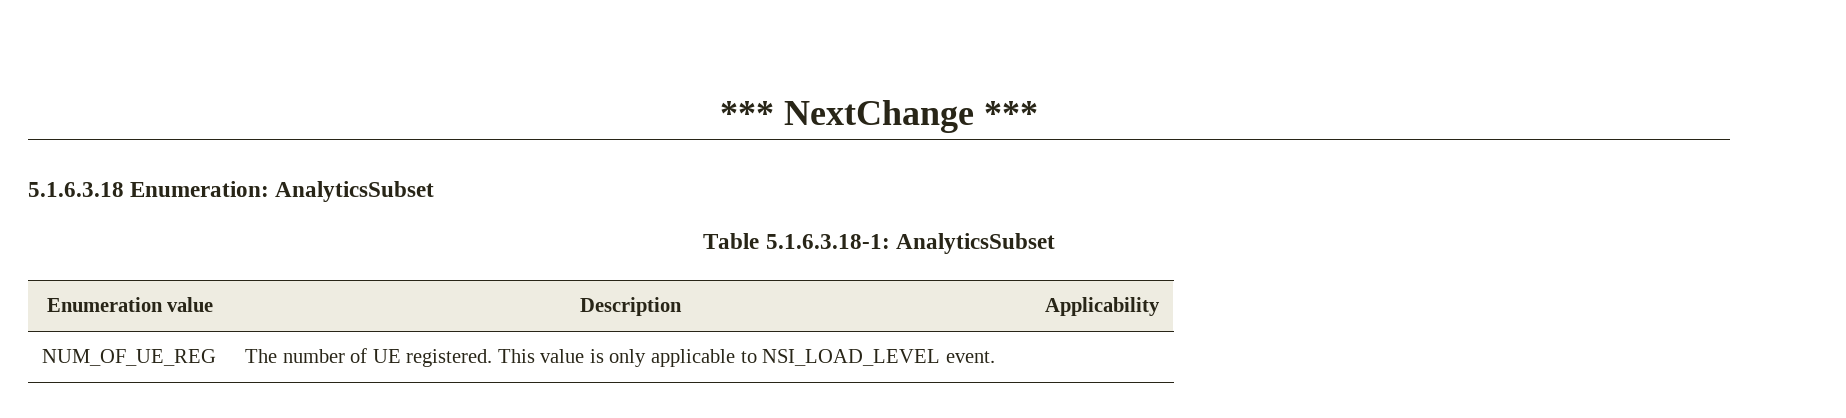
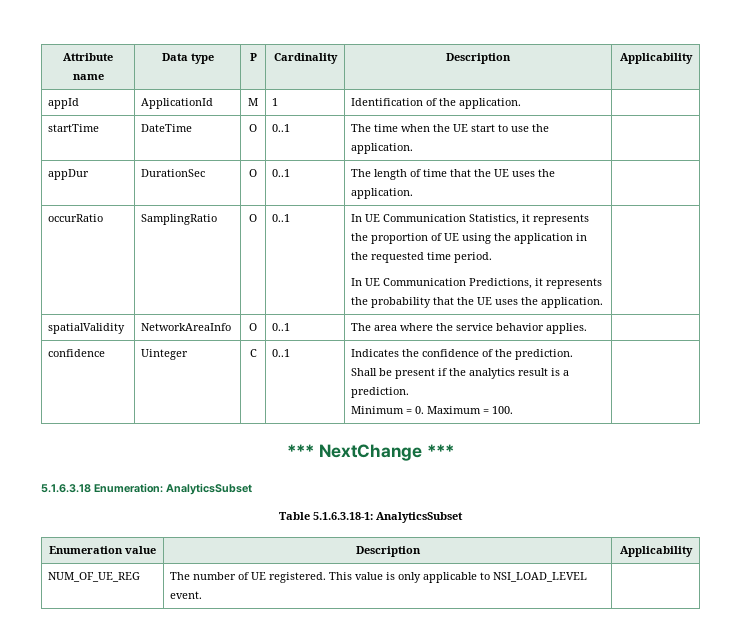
(720, 113) none -> [63,53,113,61] [72,74,104,80] [161,53,214,64] [249,53,257,61] [273,53,338,64] [445,53,511,64] [619,53,693,64] [48,98,80,109] [141,98,214,109] [248,98,258,106] [272,98,279,106] [351,98,522,109] [48,124,100,132] [141,124,193,132] [249,124,257,132] [272,124,291,132] [351,124,550,132] [351,143,414,154] [48,169,90,180] [141,169,206,177] [249,169,257,177] [272,169,291,177] [351,169,556,180] [351,188,414,199] [48,214,104,222] [141,214,218,225] [249,214,257,222] [272,214,291,222] [351,214,590,225] [351,233,588,244] [351,252,493,263] [351,278,603,289] [351,297,604,308] [48,323,126,334] [141,323,232,331] [249,323,257,331] [272,323,291,331] [351,323,588,334] [48,349,106,357] [141,349,189,360] [249,349,257,357] [272,349,291,357] [351,349,574,360] [351,368,570,379] [351,387,410,398] [351,406,514,414] Attribute name | Data type | P | Cardinality | Description | Applicability // appId | ApplicationId | M | 1 | Identification of the application. | // startTime | DateTime | O | 0..1 | The time when the UE start to use the application. | // appDur | DurationSec | O | 0..1 | The length of time that the UE uses the application. | // occurRatio | SamplingRatio | O | 0..1 | In UE Communication Statistics, it represents the proportion of UE using the application in the requested time period. // In UE Communication Predictions, it represents the probability that the UE uses the application. | // spatialValidity | NetworkAreaInfo | O | 0..1 | The area where the service behavior applies. | // confidence | Uinteger | C | 0..1 | Indicates the confidence of the prediction. // Shall be present if the analytics result is a prediction. // Minimum = 0. Maximum = 100. | //

